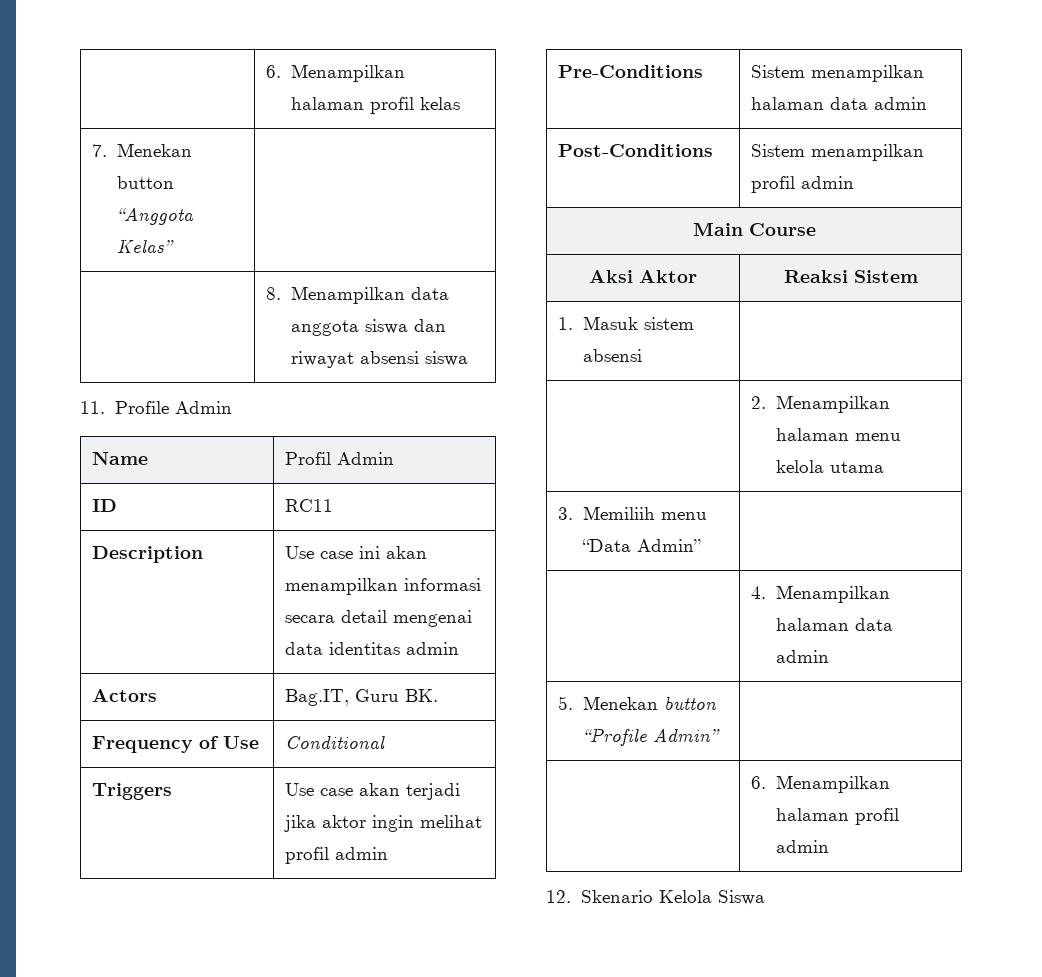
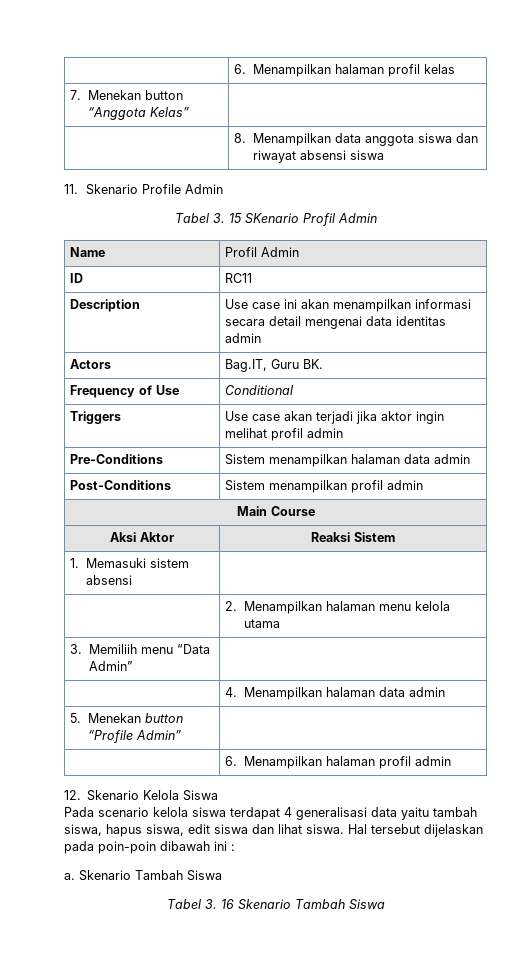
(105, 407) none -> [86,184,139,195] Skenario
(232, 407) none -> [174,213,377,226] // Tabel 3. 15 SKenario Profil Admin
[582,316,638,330] Masuk -> [85,558,146,568] Memasuki
(765, 897) none -> [64,807,477,820] [64,824,483,837] [64,841,235,854] [64,870,222,881] [166,899,385,910] // Pada scenario kelola siswa terdapat 4 generalisasi data yaitu tambah siswa, hapus siswa, edit siswa dan lihat siswa. Hal tersebut dijelaskan pada poin-poin dibawah ini : // a. Skenario Tambah Siswa // Tabel 3. 16 Skenario Tambah Siswa

